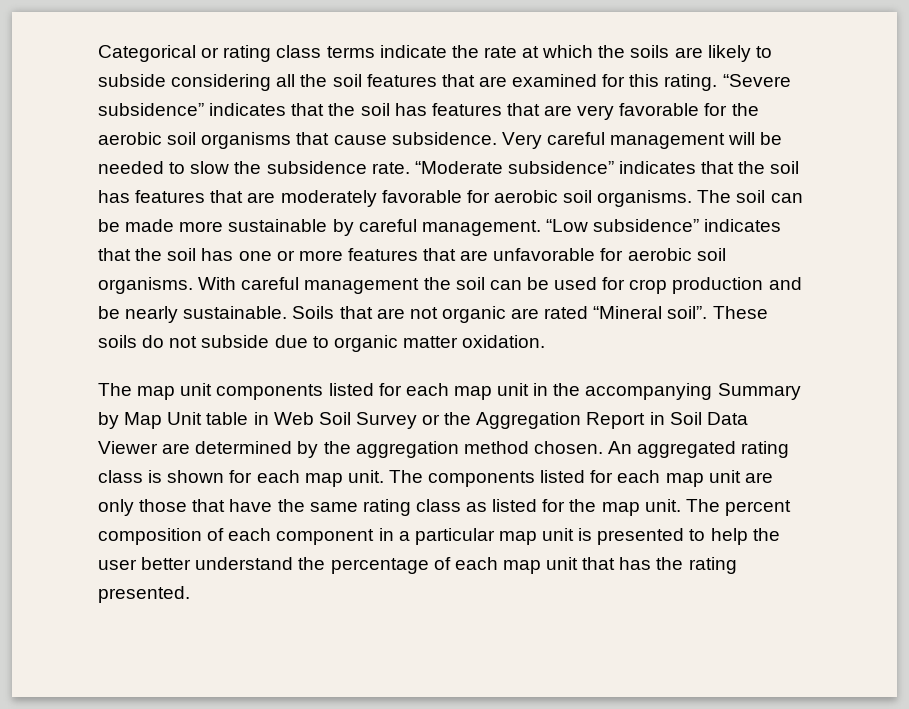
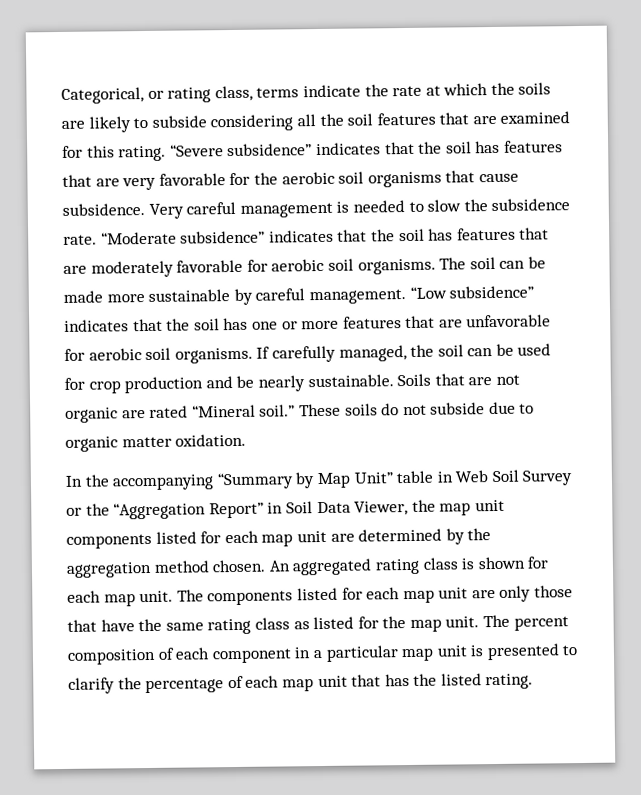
[98,45,196,62] Categorical -> [61,87,144,104] Categorical,
[276,45,322,58] class -> [214,85,253,102] class,
[728,132,783,145] will be -> [336,201,350,213] is
[198,277,420,294] With careful management -> [256,345,407,363] If carefully managed,
[667,306,708,319] soil”. -> [259,404,296,417] soil.”
[98,383,132,396] The -> [65,469,574,491] [66,499,436,520] In the accompanying “Summary by Map Unit” table in Web Soil Survey or the “Aggregation Report” in Soil Data Viewer, the
[533,383,801,400] [98,412,748,429] [98,441,158,454] in the accompanying Summary by Map Unit table in Web Soil Survey or the Aggregation Report in Soil Data Viewer -> (327, 536) none
[710,528,780,545] [98,557,294,570] help the user better understand -> [68,677,115,694] clarify
[688,557,737,574] [98,586,190,603] rating presented. -> [440,673,534,690] listed rating.

